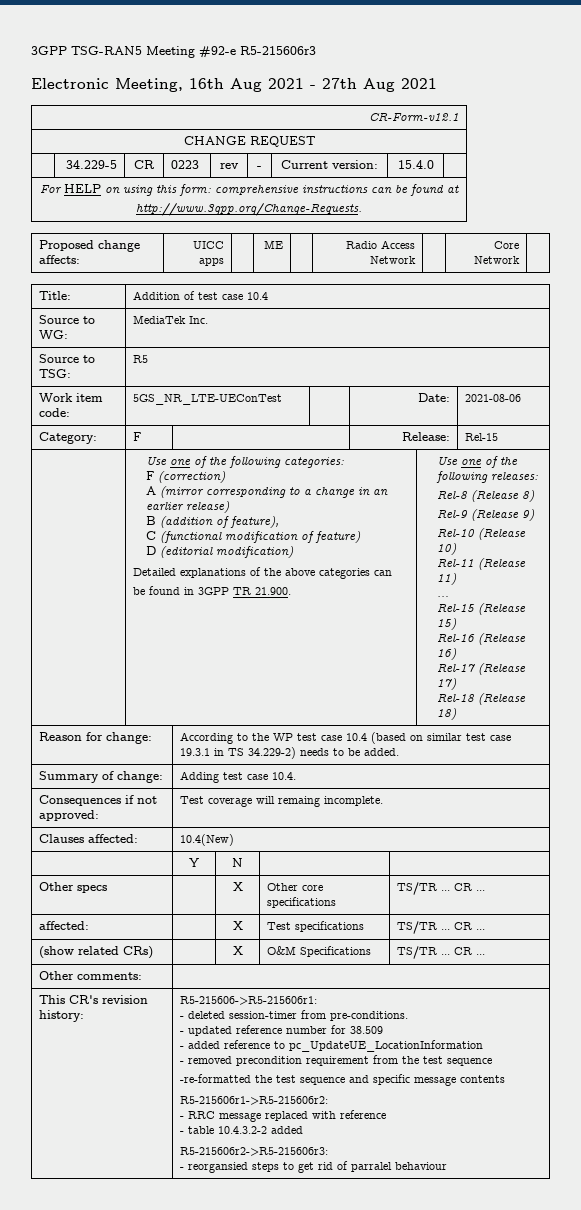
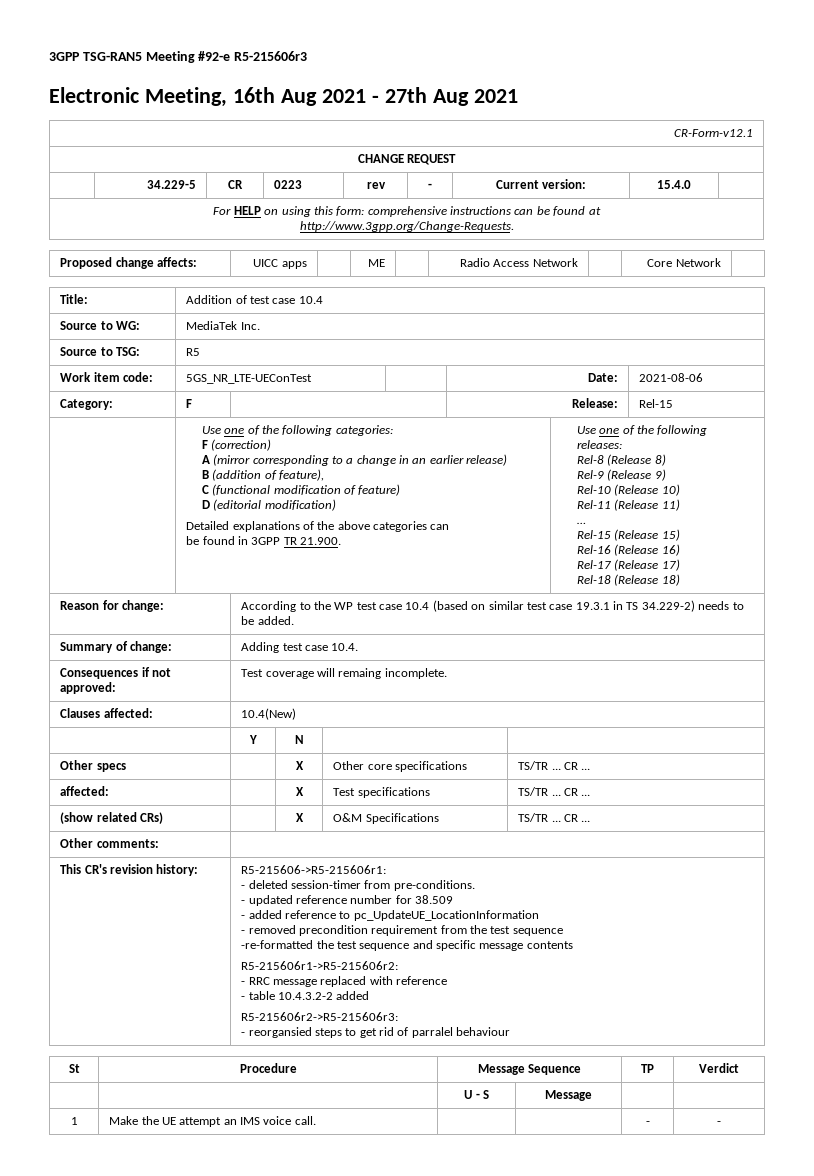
(448, 1166) none -> [68,1064,80,1073] [239,1063,297,1073] [477,1064,582,1075] [641,1064,654,1073] [699,1063,739,1073] [464,1090,489,1099] [545,1090,592,1101] [70,1117,78,1125] [109,1116,316,1127] [645,1121,650,1125] [717,1121,721,1125] // St | Procedure | Message Sequence | TP | Verdict // | | U - S | Message | | // 1 | Make the UE attempt an IMS voice call. | | | - | -

